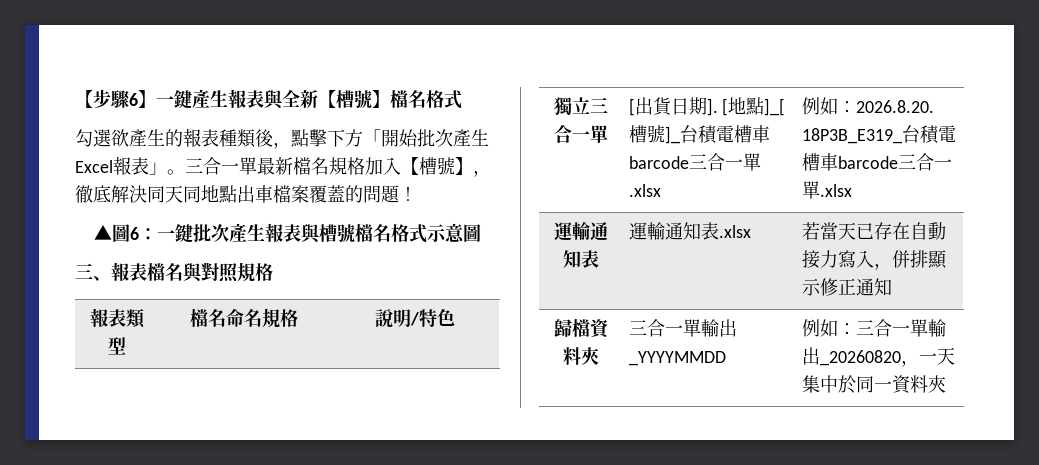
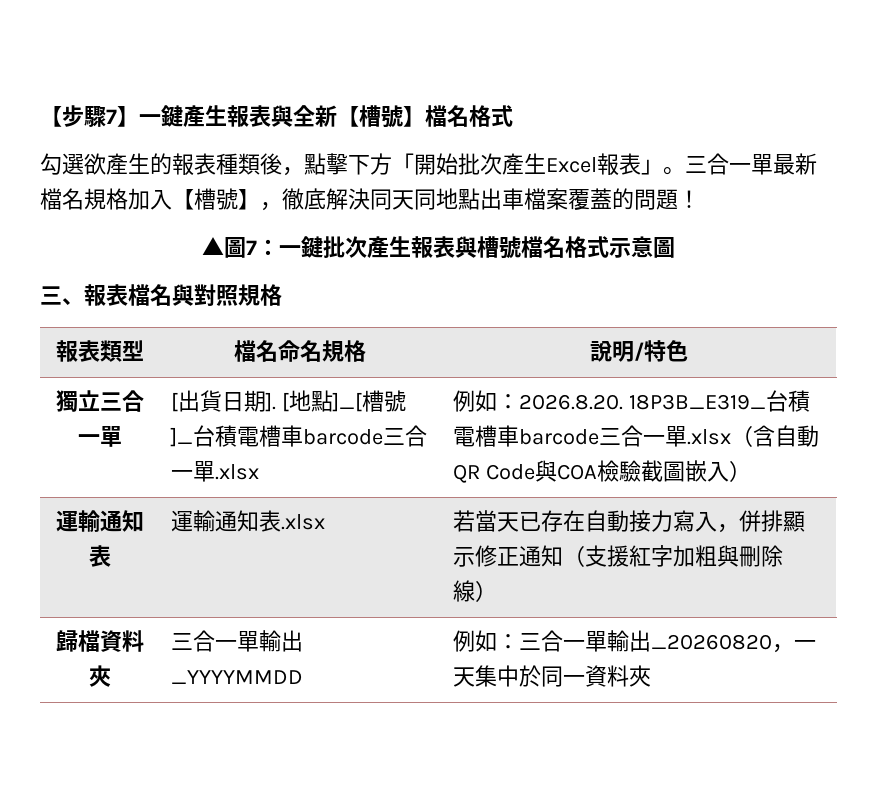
[129,93,138,106] 6 -> [106,109,117,124] 7
[130,227,139,240] 6 -> [246,240,257,255] 7
(852, 190) none -> [731,425,820,447] [453,460,752,483] （含自動QR Code與COA檢驗截圖嵌入）
(892, 287) none -> [563,545,784,567] [453,580,498,602] （支援紅字加粗與刪除線）

